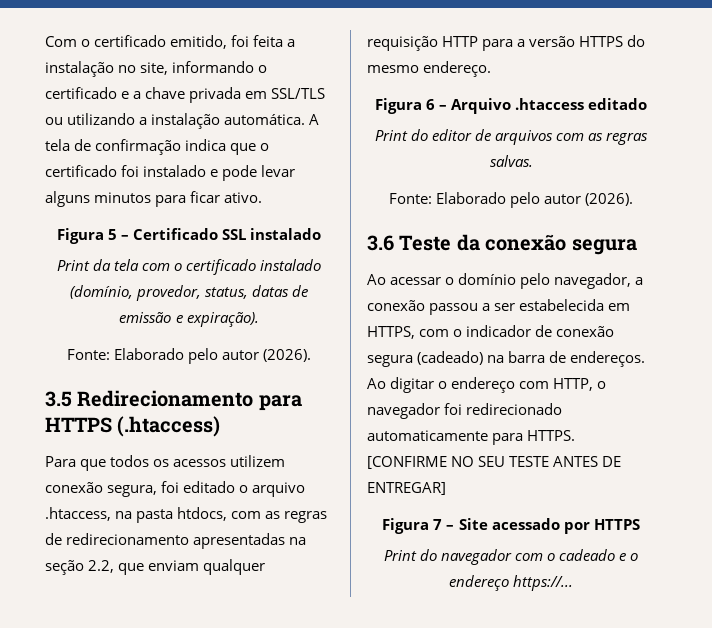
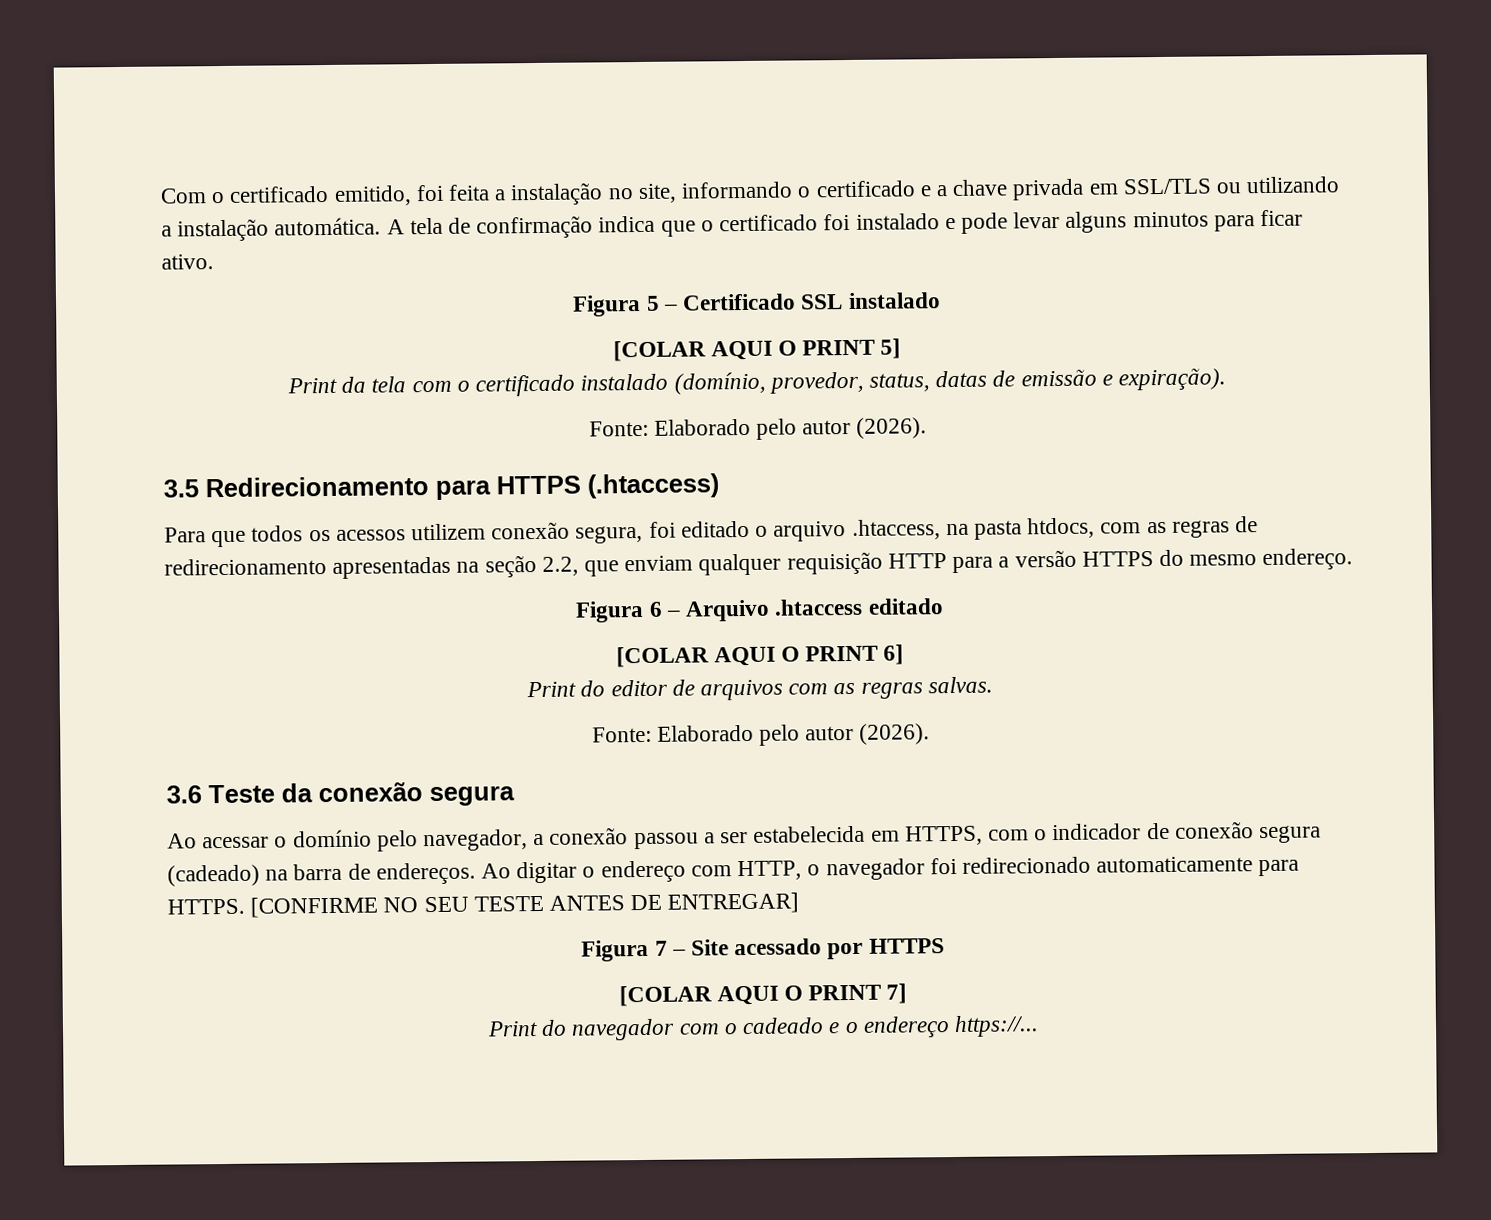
(322, 234) none -> [612,338,902,362] // [COLAR AQUI O PRINT 5]
(648, 104) none -> [615,644,905,668] // [COLAR AQUI O PRINT 6]
(640, 524) none -> [618,983,908,1007] // [COLAR AQUI O PRINT 7]

